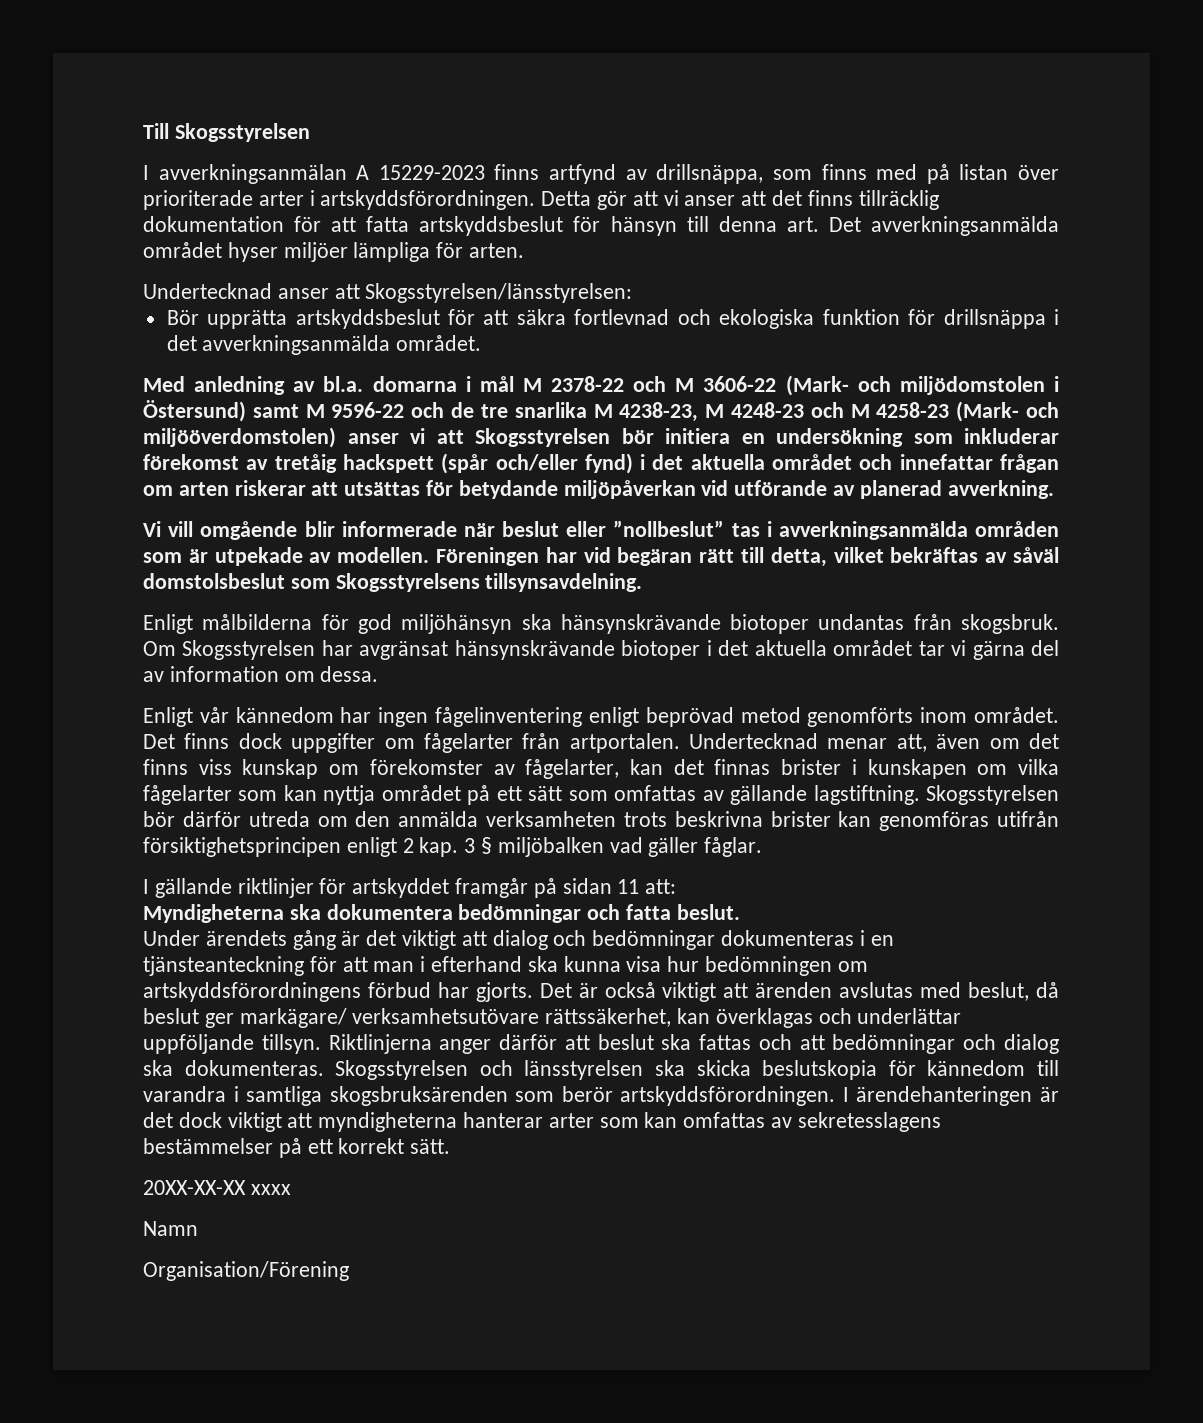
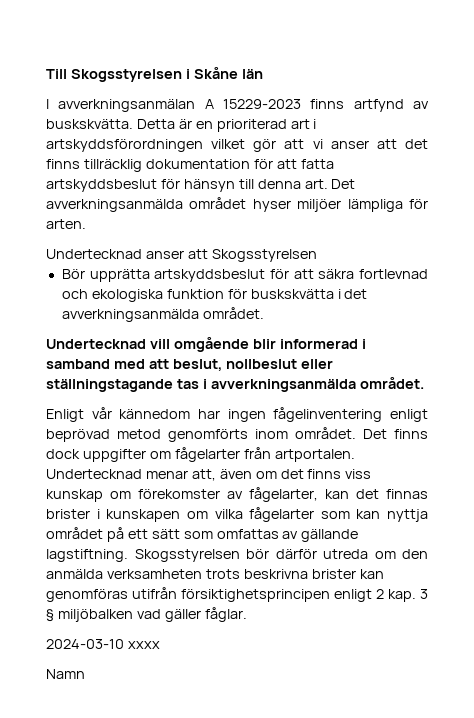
(310, 132) none -> [185,67,263,79] i Skåne län
[656,164,1060,184] [143,190,592,210] drillsnäppa, som finns med på listan över prioriterade arter i artskyddsförordningen. Detta -> [46,119,317,132] [46,139,246,152] buskskvätta. Detta är en prioriterad art i artskyddsförordningen vilket
[365,283,633,303] Skogsstyrelsen/länsstyrelsen: -> [211,249,317,262] Skogsstyrelsen
[943,309,1046,329] drillsnäppa -> [250,289,334,299] buskskvätta
[143,375,1059,396] [143,400,1059,422] [143,427,1059,448] [143,453,1059,474] [143,480,1054,499] [143,520,1059,540] [143,547,1059,567] [143,573,643,592] [143,614,1059,634] [143,640,1059,660] [143,666,379,682] Med anledning av bl.a. domarna i mål M 2378-22 och M 3606-22 (Mark- och miljödomstolen i Östersund) samt M 9596-22 och de tre snarlika M 4238-23, M 4248-23 och M 4258-23 (Mark- och miljööverdomstolen) anser vi att Skogsstyrelsen bör initiera en undersökning som inkluderar förekomst av tretåig hackspett (spår och/eller fynd) i det aktuella området och innefattar frågan om arten riskerar att utsättas för betydande miljöpåverkan vid utförande av planerad avverkning. // Vi vill omgående blir informerade när beslut eller ”nollbeslut” tas i avverkningsanmälda områden som är utpekade av modellen. Föreningen har vid begäran rätt till detta, vilket bekräftas av såväl domstolsbeslut som Skogsstyrelsens tillsynsavdelning. // Enligt målbilderna för god miljöhänsyn ska hänsynskrävande biotoper undantas från skogsbruk. Om Skogsstyrelsen har avgränsat hänsynskrävande biotoper i det aktuella området tar vi gärna del av information om dessa. -> [46,337,366,352] [46,359,333,371] [46,377,424,392] Undertecknad vill omgående blir informerad i samband med att beslut, nollbeslut eller ställningstagande tas i avverkningsanmälda området.
[143,878,677,898] [143,904,740,923] [143,930,894,950] [143,956,868,976] [143,982,1059,1002] [143,1008,962,1028] [143,1034,1059,1054] [143,1060,1059,1080] [143,1086,1059,1106] [143,1112,941,1132] [143,1138,451,1158] [143,1180,246,1195] I gällande riktlinjer för artskyddet framgår på sidan 11 att: // Myndigheterna ska dokumentera bedömningar och fatta beslut. // Under ärendets gång är det viktigt att dialog och bedömningar dokumenteras i en tjänsteanteckning för att man i efterhand ska kunna visa hur bedömningen om artskyddsförordningens förbud har gjorts. Det är också viktigt att ärenden avslutas med beslut, då beslut ger markägare/ verksamhetsutövare rättssäkerhet, kan överklagas och underlättar uppföljande tillsyn. Riktlinjerna anger därför att beslut ska fattas och att bedömningar och dialog ska dokumenteras. Skogsstyrelsen och länsstyrelsen ska skicka beslutskopia för kännedom till varandra i samtliga skogsbruksärenden som berör artskyddsförordningen. I ärendehanteringen är det dock viktigt att myndigheterna hanterar arter som kan omfattas av sekretesslagens bestämmelser på ett korrekt sätt. // 20XX-XX-XX -> [46,639,124,649] 2024-03-10
[143,1261,349,1281] // Organisation/Förening -> (85, 674) none

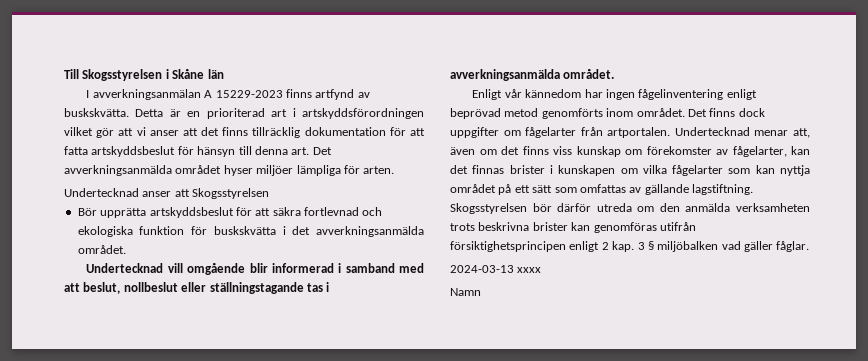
[46,639,124,649] 2024-03-10 -> [450,265,514,273] 2024-03-13

